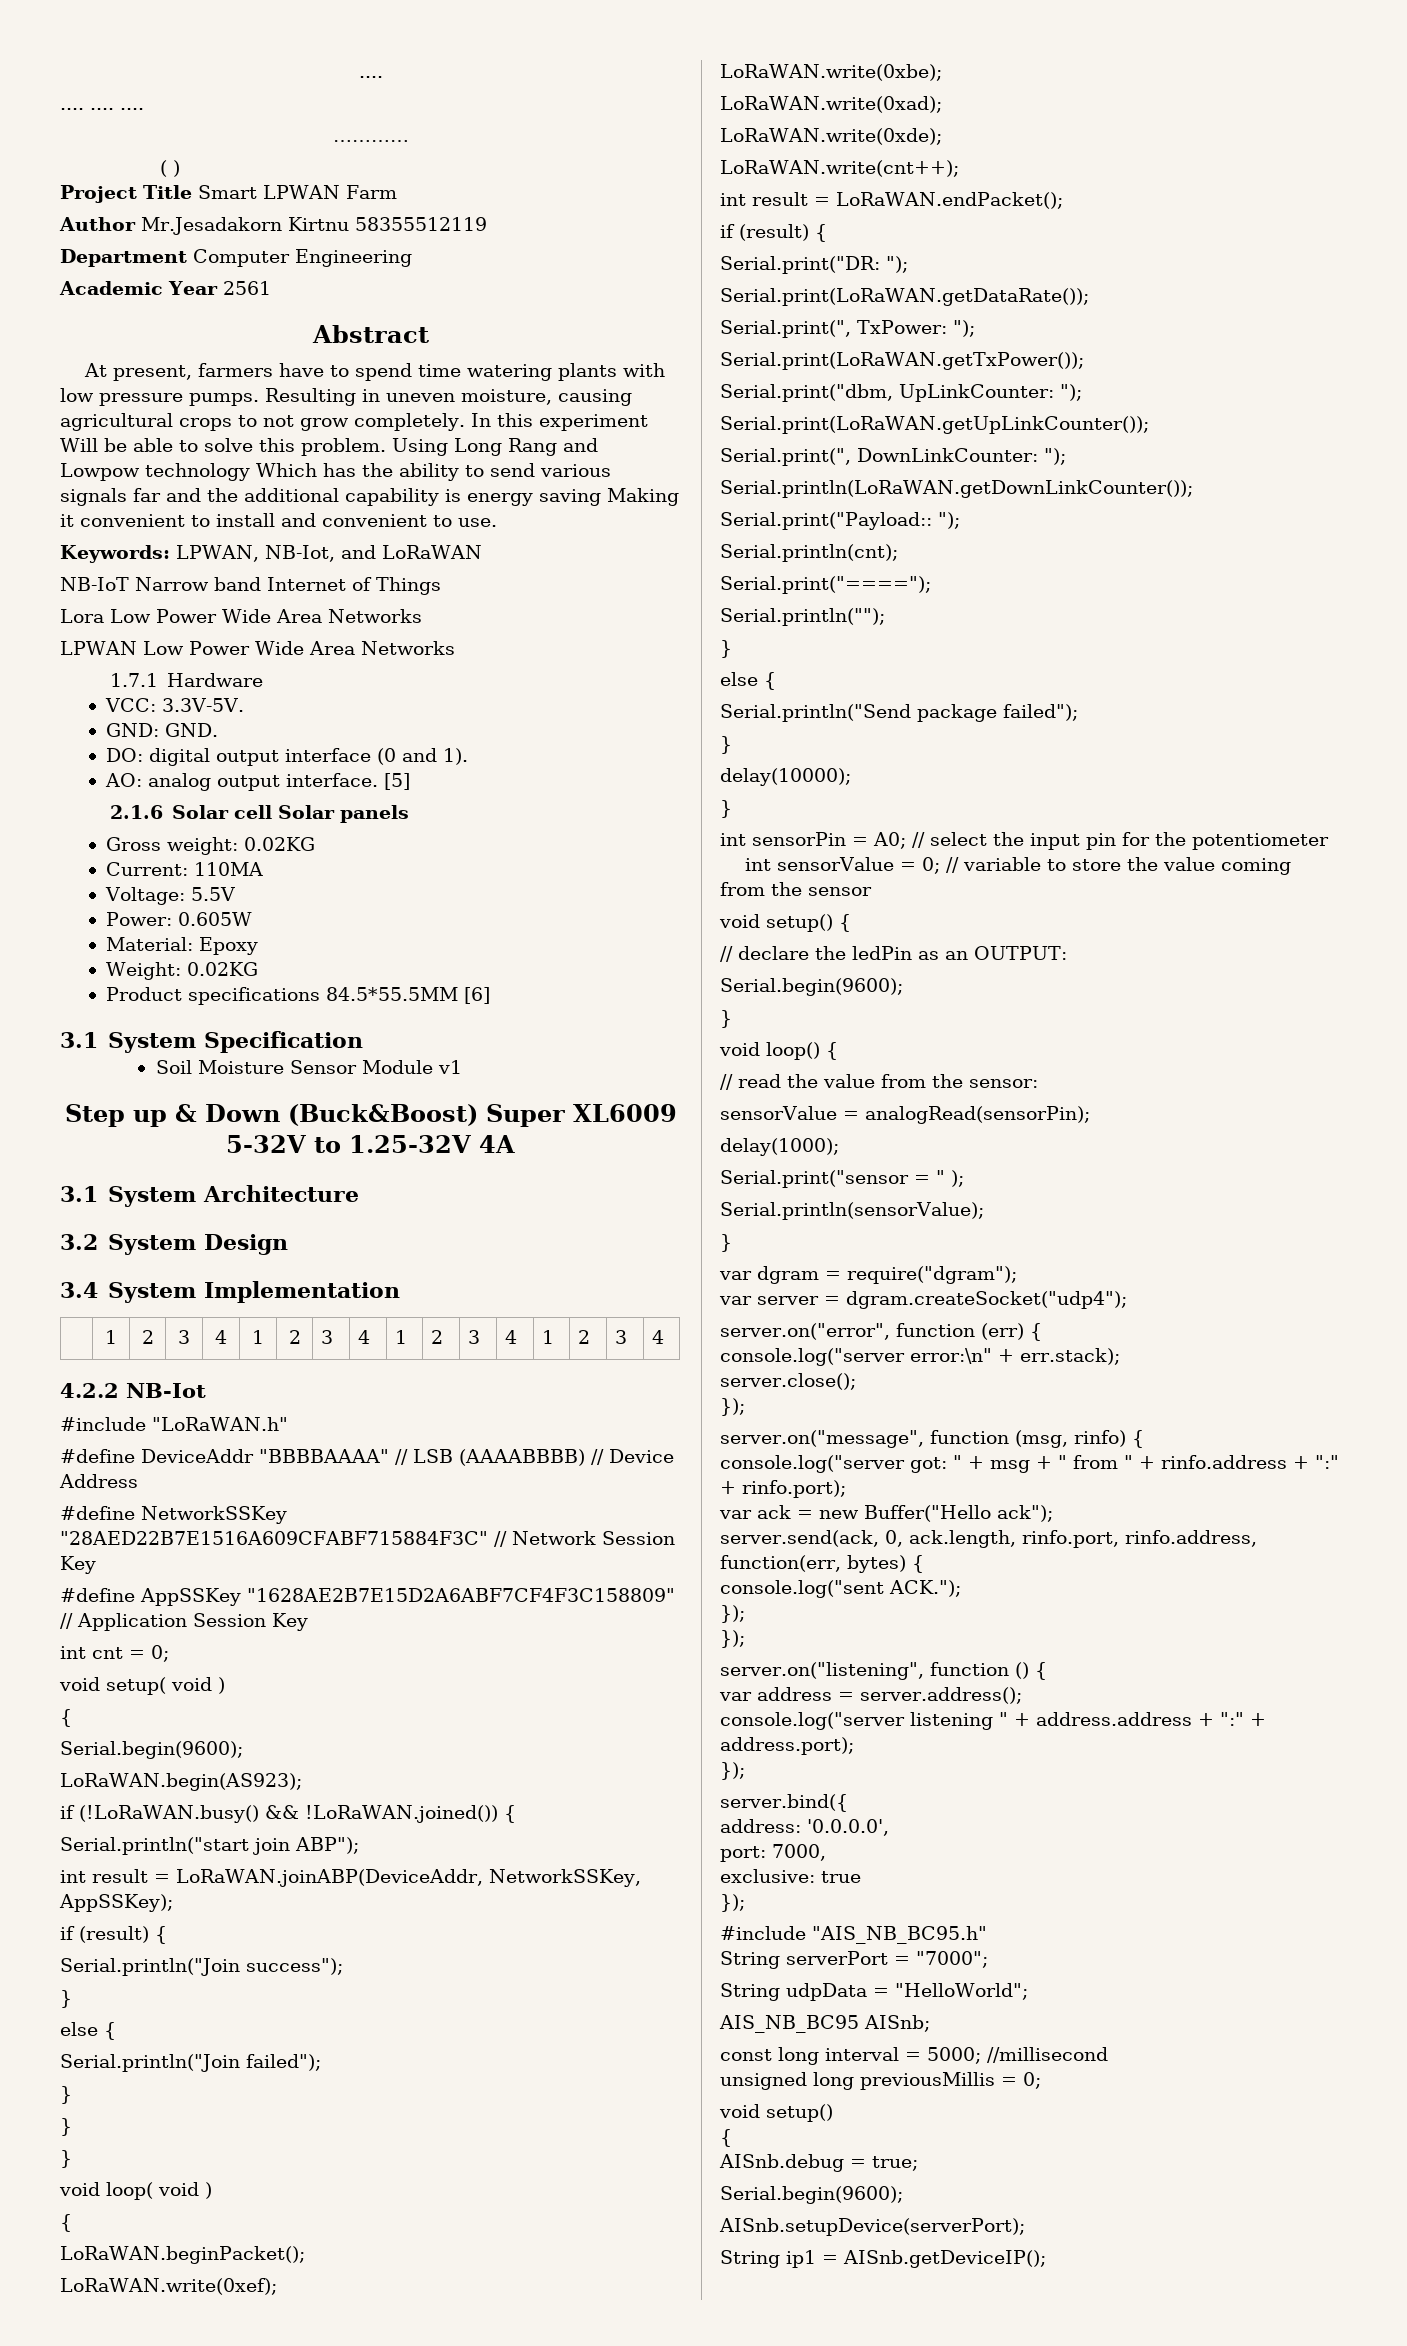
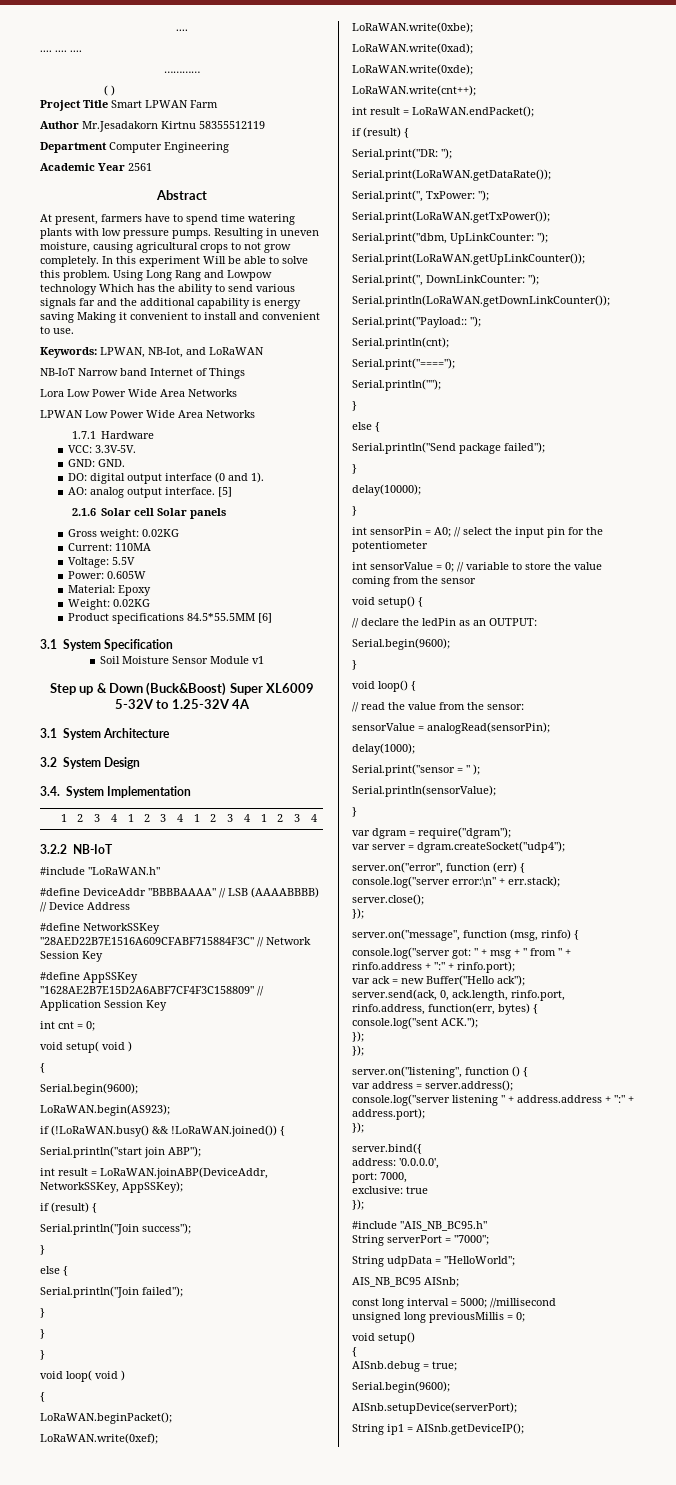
[60,1282,98,1298] 3.4 -> [40,786,60,796] 3.4.
[60,1383,206,1398] 4.2.2 NB-Iot -> [40,844,113,854] 3.2.2 NB-IoT

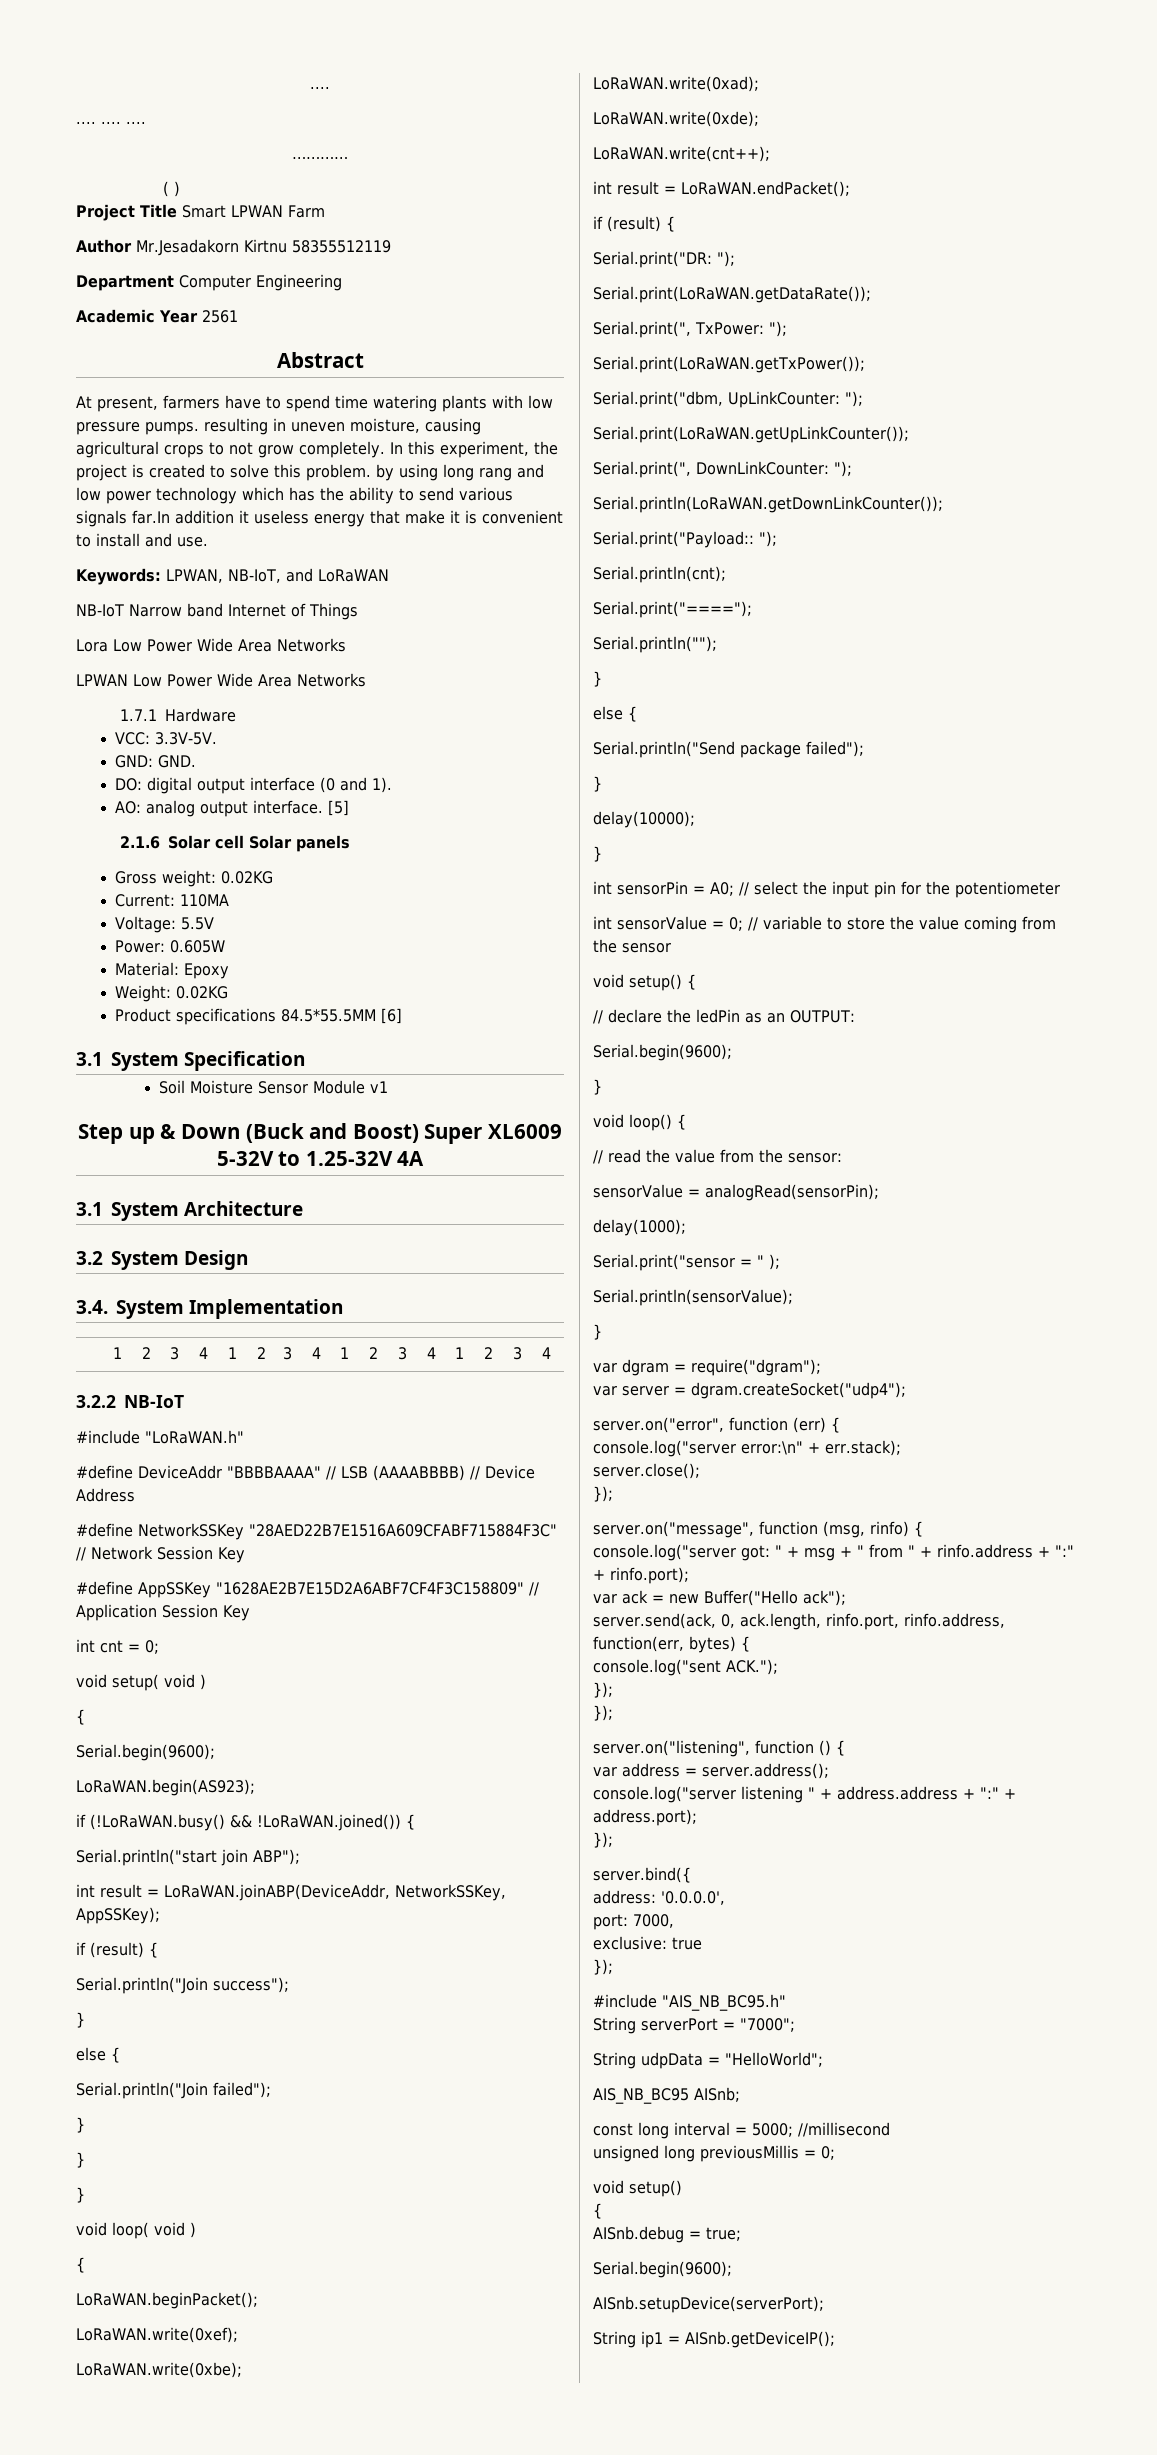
[214,228,263,239] Resulting -> [204,418,268,435] resulting
[139,256,308,267] [40,270,272,281] [40,284,134,295] experiment Will be able to solve this problem. Using Long Rang and Lowpow technology Which -> [439,441,558,458] [76,464,544,481] [76,487,284,504] experiment, the project is created to solve this problem. by using long rang and low power technology which
[79,298,301,309] [40,312,127,323] far and the additional capability is energy saving Making it -> [132,510,477,527] far.In addition it useless energy that make it is
[262,312,320,320] [40,326,50,334] convenient to -> (172, 540) none
[148,347,183,358] NB-Iot, -> [227,569,281,583] NB-IoT,
[146,682,227,696] (Buck&Boost) -> [245,1123,419,1143] (Buck and Boost)

